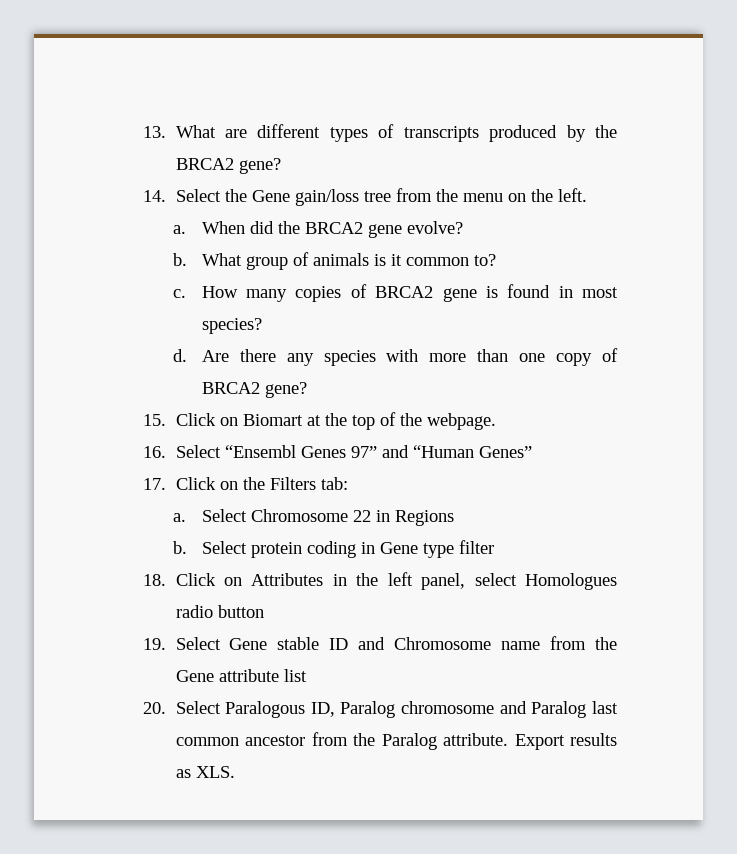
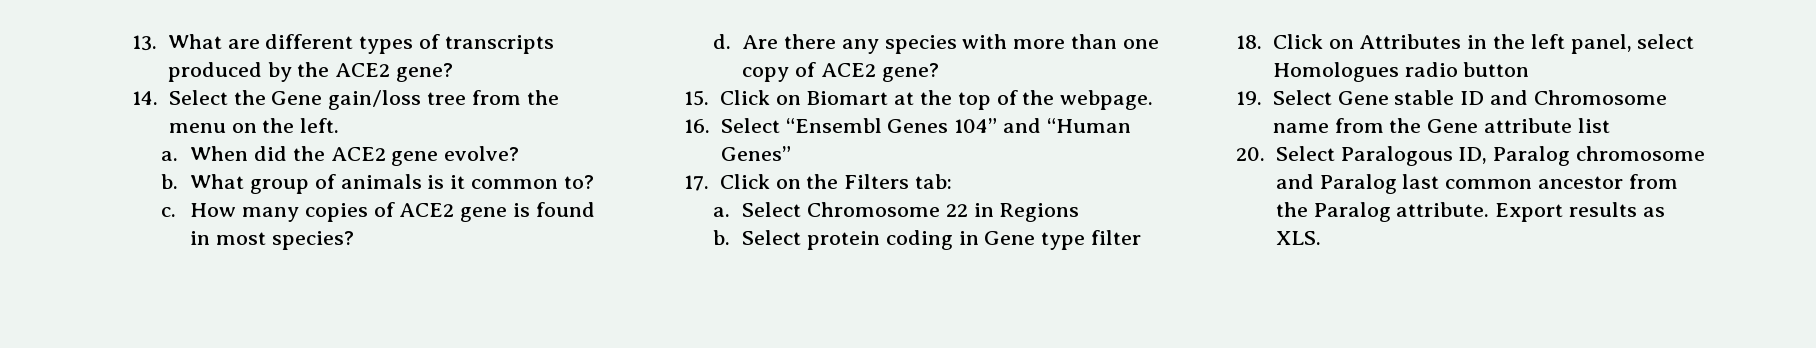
[175,158,234,170] BRCA2 -> [335,63,391,77] ACE2
[304,222,363,234] BRCA2 -> [330,147,386,161] ACE2
[375,286,434,298] BRCA2 -> [399,203,455,217] ACE2
[201,382,260,394] BRCA2 -> [820,63,876,77] ACE2
[350,446,377,458] 97” -> [954,118,998,133] 104”

